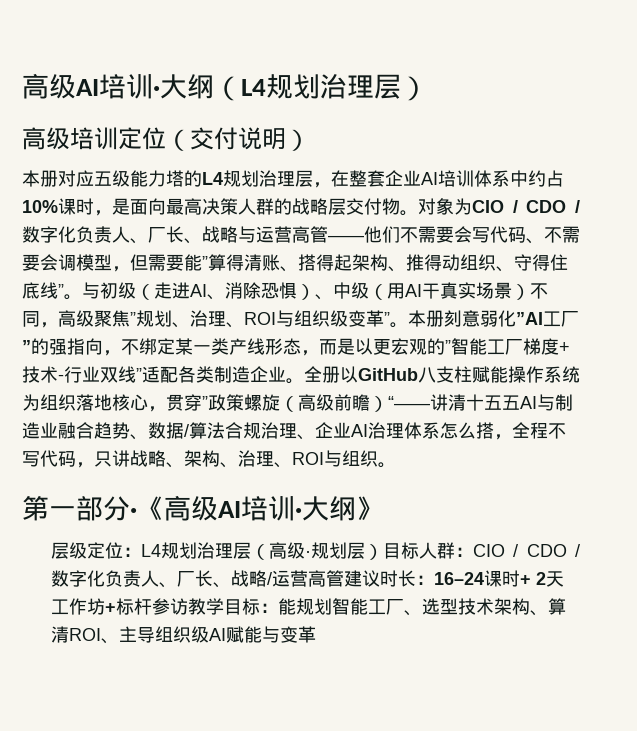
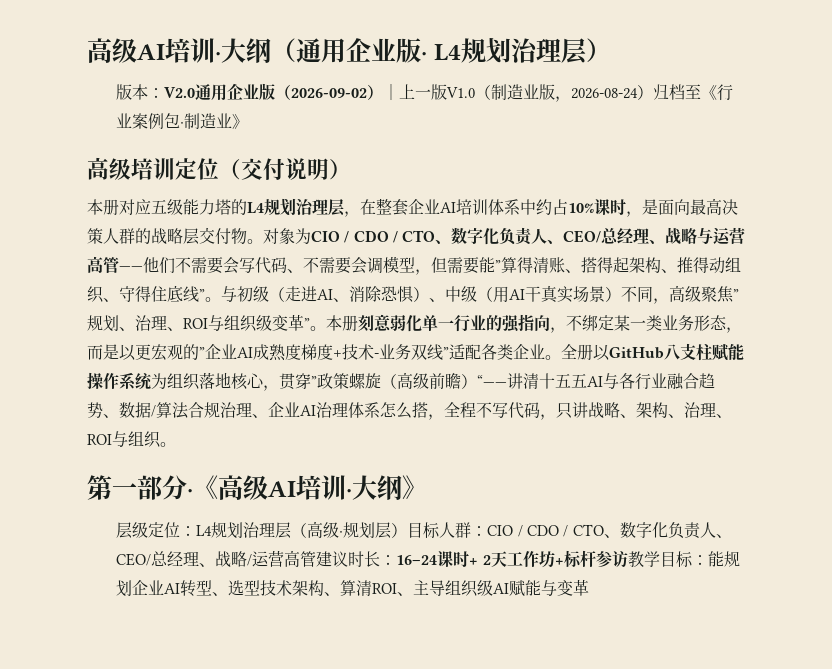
(241, 88) none -> [296,38,427,63] 通用企业版·
(428, 88) none -> [116,83,734,102] [116,113,249,129] // 版本：V2.0通用企业版（2026-09-02）｜上一版V1.0（制造业版，2026-08-24）归档至《行业案例包·制造业》
[22,226,184,244] 数字化负责人、厂长 -> [402,227,650,245] CTO、数字化负责人、CEO/总经理
[516,311,579,327] [22,340,31,353] ”AI工厂” -> [422,315,486,332] 单一行业
[229,338,265,355] 产线 -> [662,315,694,331] 业务
[451,338,523,355] 智能工厂 -> [205,344,301,361] 企业AI成熟度
[64,366,100,383] 行业 -> [379,344,411,360] 业务
[214,366,250,383] 制造 -> (513, 352) none
[555,394,573,411] [22,422,40,439] 制造 -> [619,373,651,390] 各行
[51,570,214,588] 数字化负责人、厂长 -> [572,522,732,539] [116,551,200,567] CTO、数字化负责人、CEO/总经理
[332,598,405,615] 智能工厂 -> [132,580,213,597] 企业AI转型

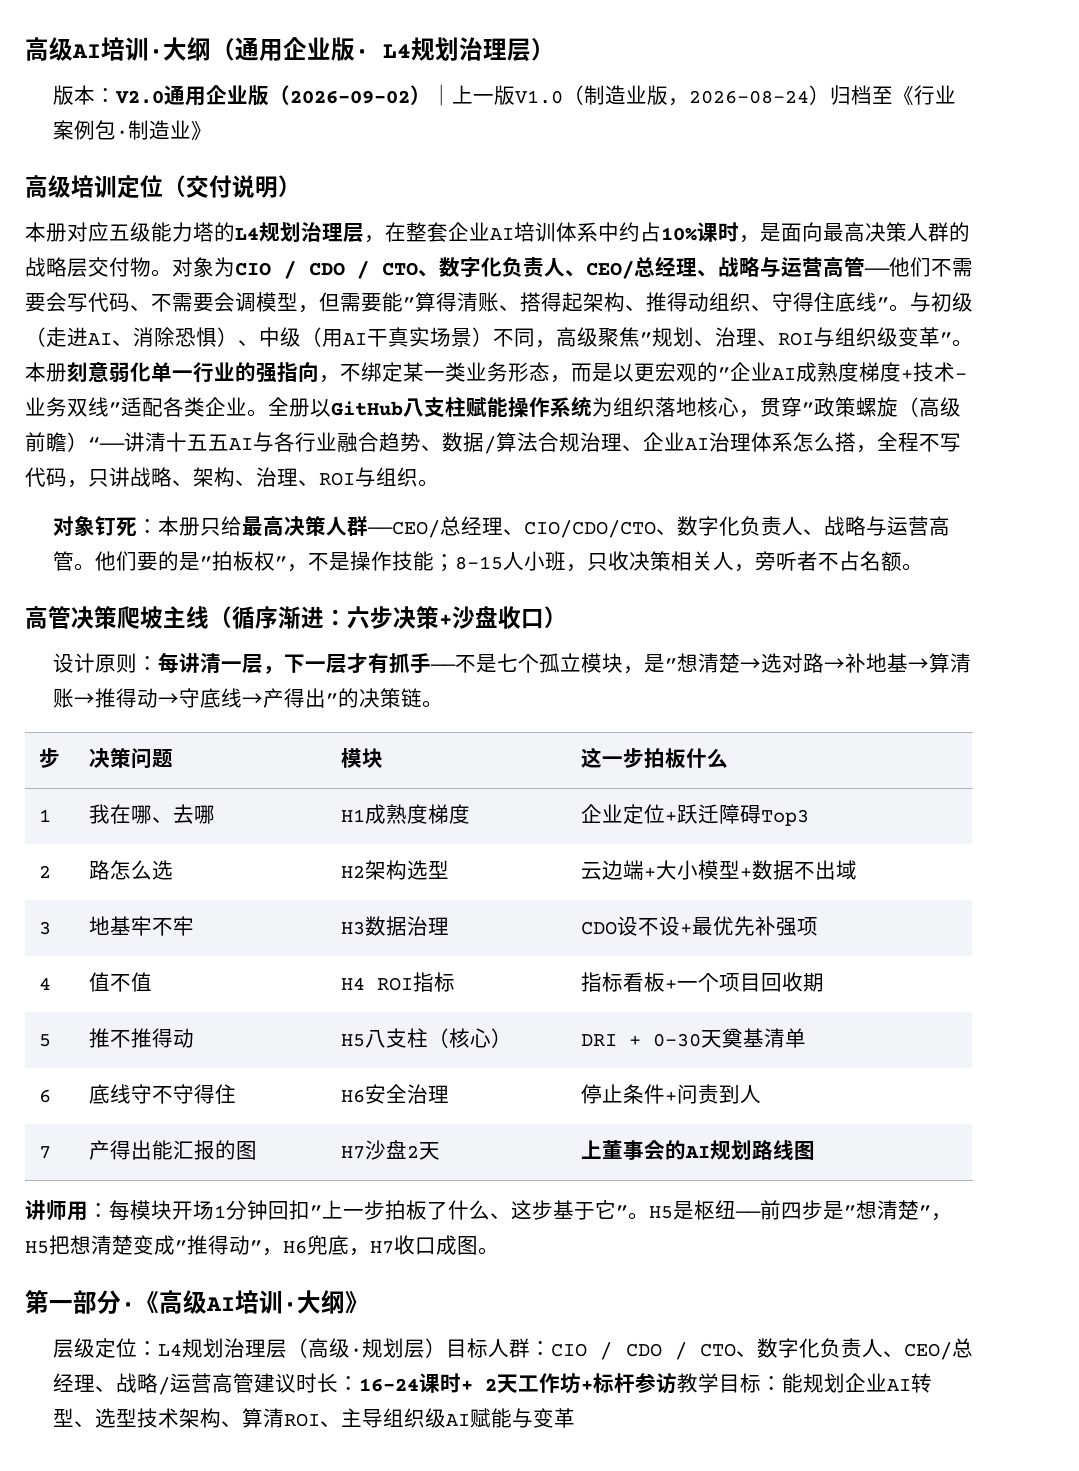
(176, 444) none -> [53,515,951,538] [53,551,924,572] [25,606,567,629] [53,652,972,674] [53,688,444,708] [39,748,61,768] [89,748,174,769] [341,748,384,768] [581,747,729,769] [39,809,52,822] [89,804,216,824] [341,804,471,824] [581,804,810,826] [39,865,52,878] [89,860,174,880] [341,860,450,880] [581,860,858,880] [39,921,52,935] [89,916,195,936] [341,916,450,936] [581,916,819,936] [39,977,52,990] [89,972,153,992] [341,972,456,992] [581,972,825,992] [39,1034,52,1047] [89,1028,195,1048] [341,1028,513,1048] [581,1028,807,1048] [39,1089,52,1103] [89,1084,237,1104] [341,1084,450,1104] [581,1084,762,1104] [39,1146,52,1159] [89,1140,258,1160] [341,1140,441,1160] [581,1140,816,1160] [25,1200,952,1221] [25,1235,499,1256] // 对象钉死：本册只给最高决策人群——CEO/总经理、CIO/CDO/CTO、数字化负责人、战略与运营高管。他们要的是”拍板权”，不是操作技能；8–15人小班，只收决策相关人，旁听者不占名额。 // 高管决策爬坡主线（循序渐进：六步决策+沙盘收口） // 设计原则：每讲清一层，下一层才有抓手——不是七个孤立模块，是”想清楚→选对路→补地基→算清账→推得动→守底线→产得出”的决策链。 // 步 | 决策问题 | 模块 | 这一步拍板什么 // 1 | 我在哪、去哪 | H1成熟度梯度 | 企业定位+跃迁障碍Top3 // 2 | 路怎么选 | H2架构选型 | 云边端+大小模型+数据不出域 // 3 | 地基牢不牢 | H3数据治理 | CDO设不设+最优先补强项 // 4 | 值不值 | H4 ROI指标 | 指标看板+一个项目回收期 // 5 | 推不推得动 | H5八支柱（核心） | DRI + 0–30天奠基清单 // 6 | 底线守不守得住 | H6安全治理 | 停止条件+问责到人 // 7 | 产得出能汇报的图 | H7沙盘2天 | 上董事会的AI规划路线图 // 讲师用：每模块开场1分钟回扣”上一步拍板了什么、这步基于它”。H5是枢纽——前四步是”想清楚”，H5把想清楚变成”推得动”，H6兜底，H7收口成图。

